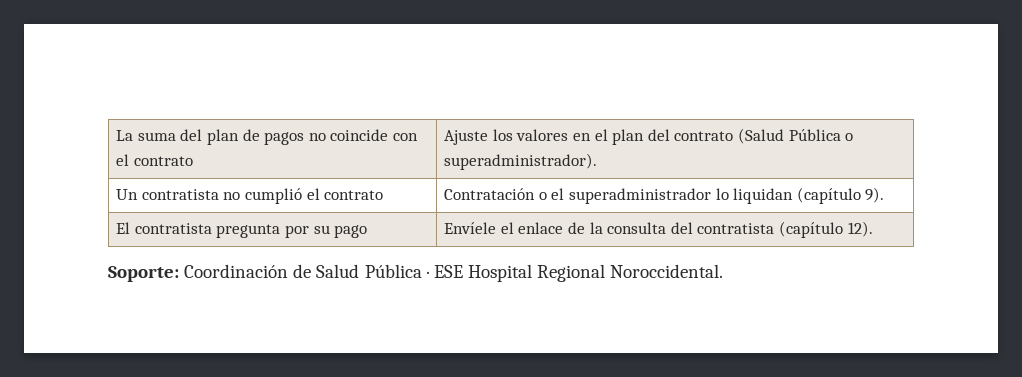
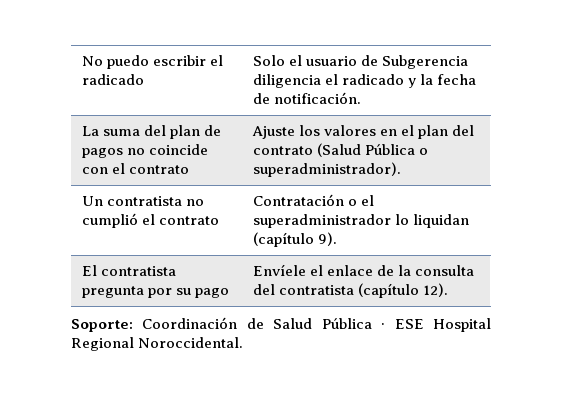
(116, 135) none -> [82,55,224,69] [82,74,145,85] [253,55,469,69] [253,74,477,88] [253,92,362,104] No puedo escribir el radicado | Solo el usuario de Subgerencia diligencia el radicado y la fecha de notificación. //

